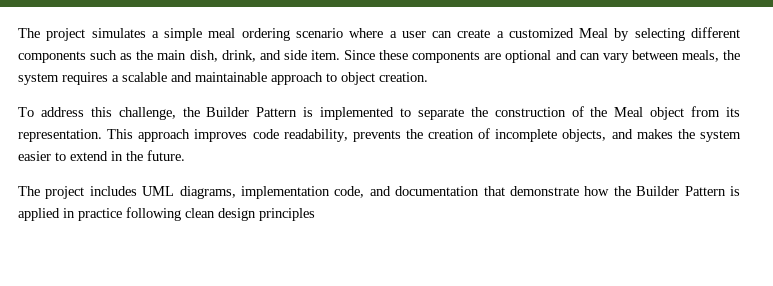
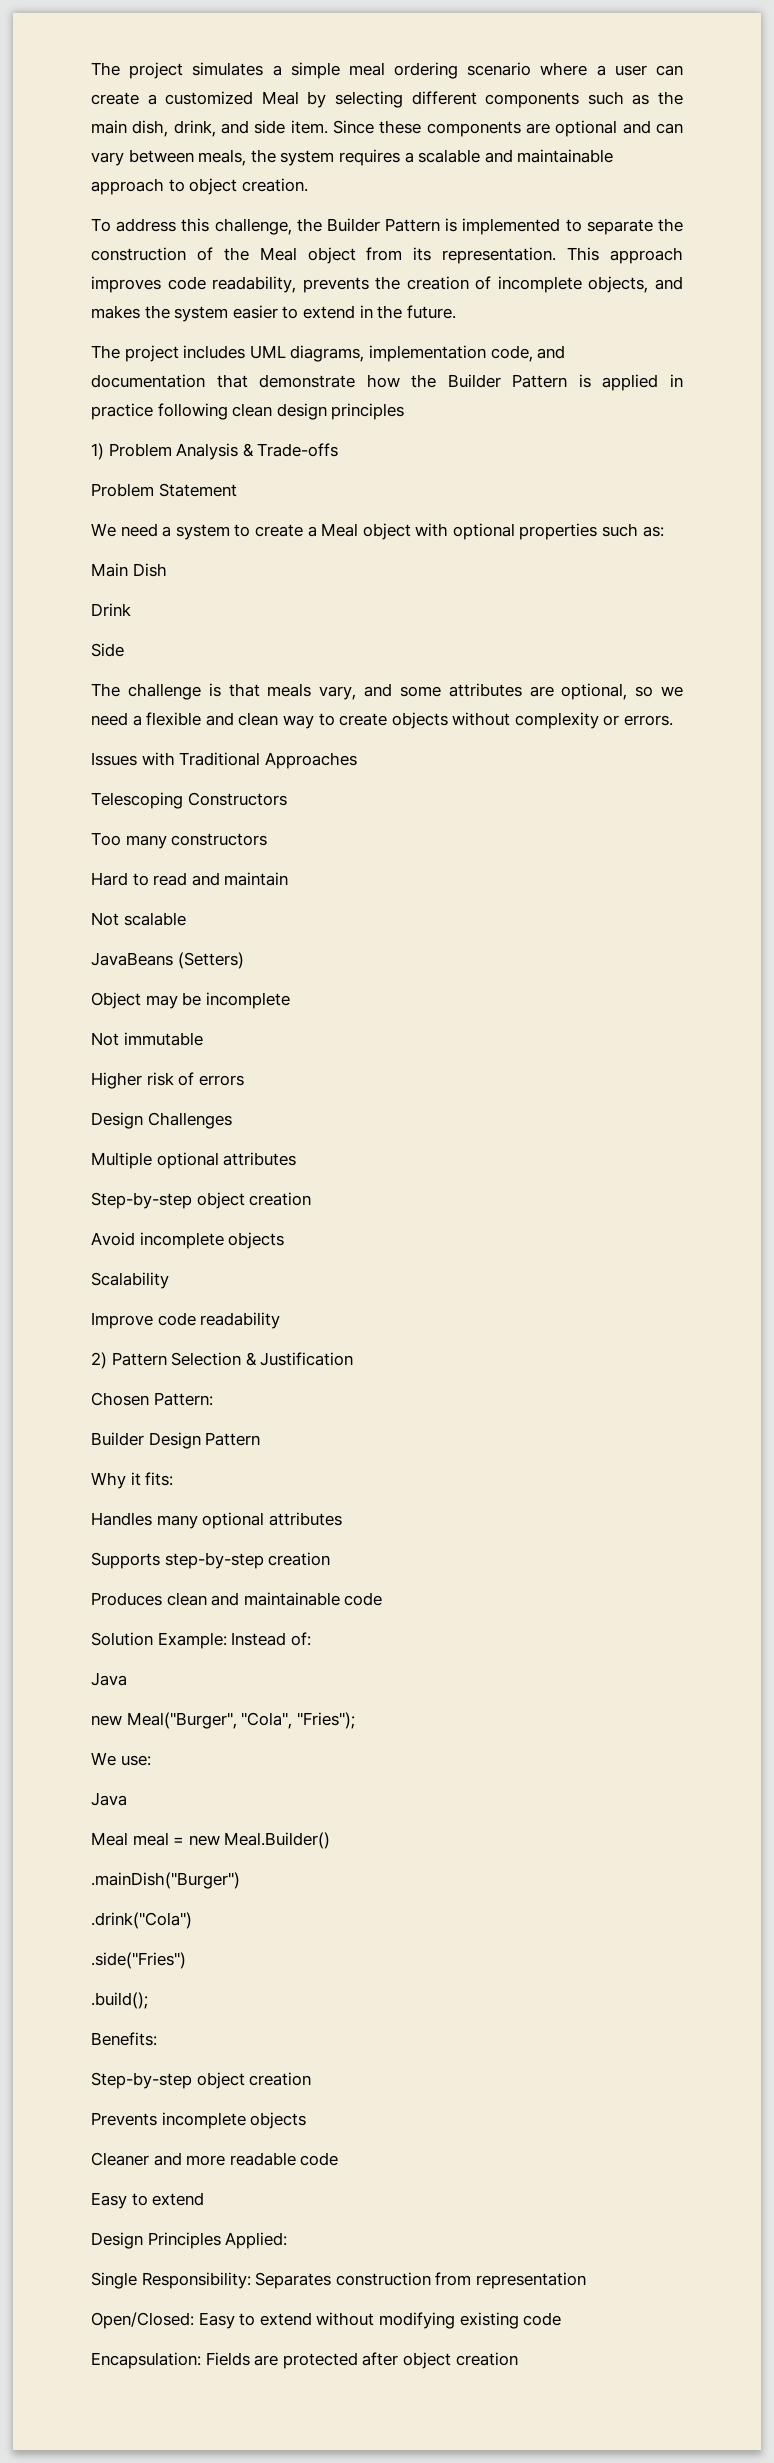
(315, 214) none -> [91,443,339,460] [91,483,237,497] [91,523,664,540] [91,563,167,577] [91,603,131,616] [91,643,124,657] [91,683,683,700] [91,712,674,729] [91,752,357,769] [91,792,287,809] [91,832,268,849] [91,872,289,886] [91,912,186,926] [91,952,244,969] [91,992,290,1009] [91,1032,203,1046] [91,1072,244,1089] [91,1112,232,1129] [91,1152,297,1169] [91,1192,312,1209] [91,1232,285,1249] [91,1272,169,1289] [91,1312,281,1329] [91,1352,354,1369] [91,1392,213,1406] [91,1432,261,1449] [91,1472,174,1489] [91,1512,342,1529] [91,1552,331,1569] [91,1592,383,1606] [91,1632,311,1649] [91,1672,127,1686] [91,1712,355,1729] [91,1752,151,1766] [91,1792,127,1806] [91,1832,331,1849] [91,1872,240,1889] [91,1912,192,1929] [91,1952,186,1969] [91,1992,148,2009] [91,2032,157,2046] [91,2072,312,2089] [91,2112,307,2129] [91,2152,339,2166] [91,2192,205,2209] [91,2232,288,2249] [91,2272,586,2289] [91,2312,562,2329] [91,2352,518,2369] // 1) Problem Analysis & Trade-offs // Problem Statement // We need a system to create a Meal object with optional properties such as: // Main Dish // Drink // Side // The challenge is that meals vary, and some attributes are optional, so we need a flexible and clean way to create objects without complexity or errors. // Issues with Traditional Approaches // Telescoping Constructors // Too many constructors // Hard to read and maintain // Not scalable // JavaBeans (Setters) // Object may be incomplete // Not immutable // Higher risk of errors // Design Challenges // Multiple optional attributes // Step-by-step object creation // Avoid incomplete objects // Scalability // Improve code readability // 2) Pattern Selection & Justification // Chosen Pattern: // Builder Design Pattern // Why it fits: // Handles many optional attributes // Supports step-by-step creation // Produces clean and maintainable code // Solution Example: Instead of: // Java // new Meal("Burger", "Cola", "Fries"); // We use: // Java // Meal meal = new Meal.Builder() // .mainDish("Burger") // .drink("Cola") // .side("Fries") // .build(); // Benefits: // Step-by-step object creation // Prevents incomplete objects // Cleaner and more readable code // Easy to extend // Design Principles Applied: // Single Responsibility: Separates construction from representation // Open/Closed: Easy to extend without modifying existing code // Encapsulation: Fields are protected after object creation

